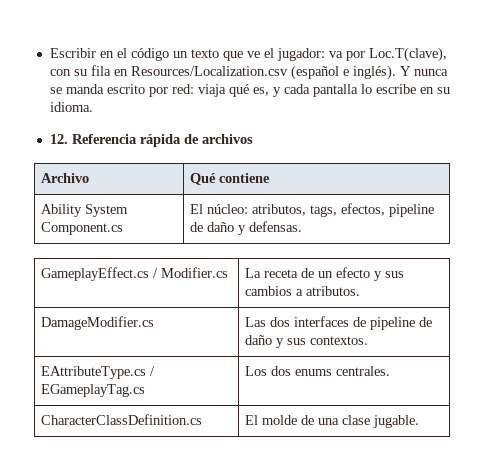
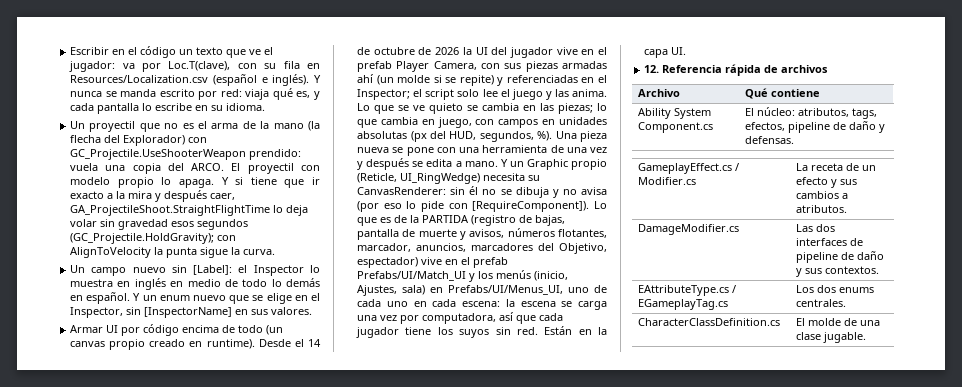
(93, 107) none -> [70,121,320,132] [70,135,208,146] [70,149,302,160] [70,163,320,174] [70,177,321,188] [70,190,236,202] [70,205,309,216] [70,219,249,230] [70,233,237,244] [70,247,276,258] [70,265,320,276] [70,278,321,290] [70,292,320,304] [70,307,313,318] [70,324,284,336] [70,339,321,350] [357,47,607,58] [357,61,607,72] [357,74,607,86] [357,89,607,100] [357,103,607,114] [357,117,607,128] [357,131,607,142] [357,145,607,156] [357,158,607,170] [357,173,541,184] [357,186,607,198] [357,201,607,212] [357,215,566,226] [357,228,607,240] [357,243,607,254] [357,257,509,268] [357,270,569,282] [357,285,607,296] [357,299,607,310] [357,312,564,324] [356,326,607,338] [644,47,687,58] // Un proyectil que no es el arma de la mano (la flecha del Explorador) con GC_Projectile.UseShooterWeapon prendido: vuela una copia del ARCO. El proyectil con modelo propio lo apaga. Y si tiene que ir exacto a la mira y después caer, GA_ProjectileShoot.StraightFlightTime lo deja volar sin gravedad esos segundos (GC_Projectile.HoldGravity); con AlignToVelocity la punta sigue la curva. // Un campo nuevo sin [Label]: el Inspector lo muestra en inglés en medio de todo lo demás en español. Y un enum nuevo que se elige en el Inspector, sin [InspectorName] en sus valores. // Armar UI por código encima de todo (un canvas propio creado en runtime). Desde el 14 de octubre de 2026 la UI del jugador vive en el prefab Player Camera, con sus piezas armadas ahí (un molde si se repite) y referenciadas en el Inspector; el script solo lee el juego y las anima. Lo que se ve quieto se cambia en las piezas; lo que cambia en juego, con campos en unidades absolutas (px del HUD, segundos, %). Una pieza nueva se pone con una herramienta de una vez y después se edita a mano. Y un Graphic propio (Reticle, UI_RingWedge) necesita su CanvasRenderer: sin él no se dibuja y no avisa (por eso lo pide con [RequireComponent]). Lo que es de la PARTIDA (registro de bajas, pantalla de muerte y avisos, números flotantes, marcador, anuncios, marcadores del Objetivo, espectador) vive en el prefab Prefabs/UI/Match_UI y los menús (inicio, Ajustes, sala) en Prefabs/UI/Menus_UI, uno de cada uno en cada escena: la escena se carga una vez por computadora, así que cada jugador tiene los suyos sin red. Están en la capa UI.

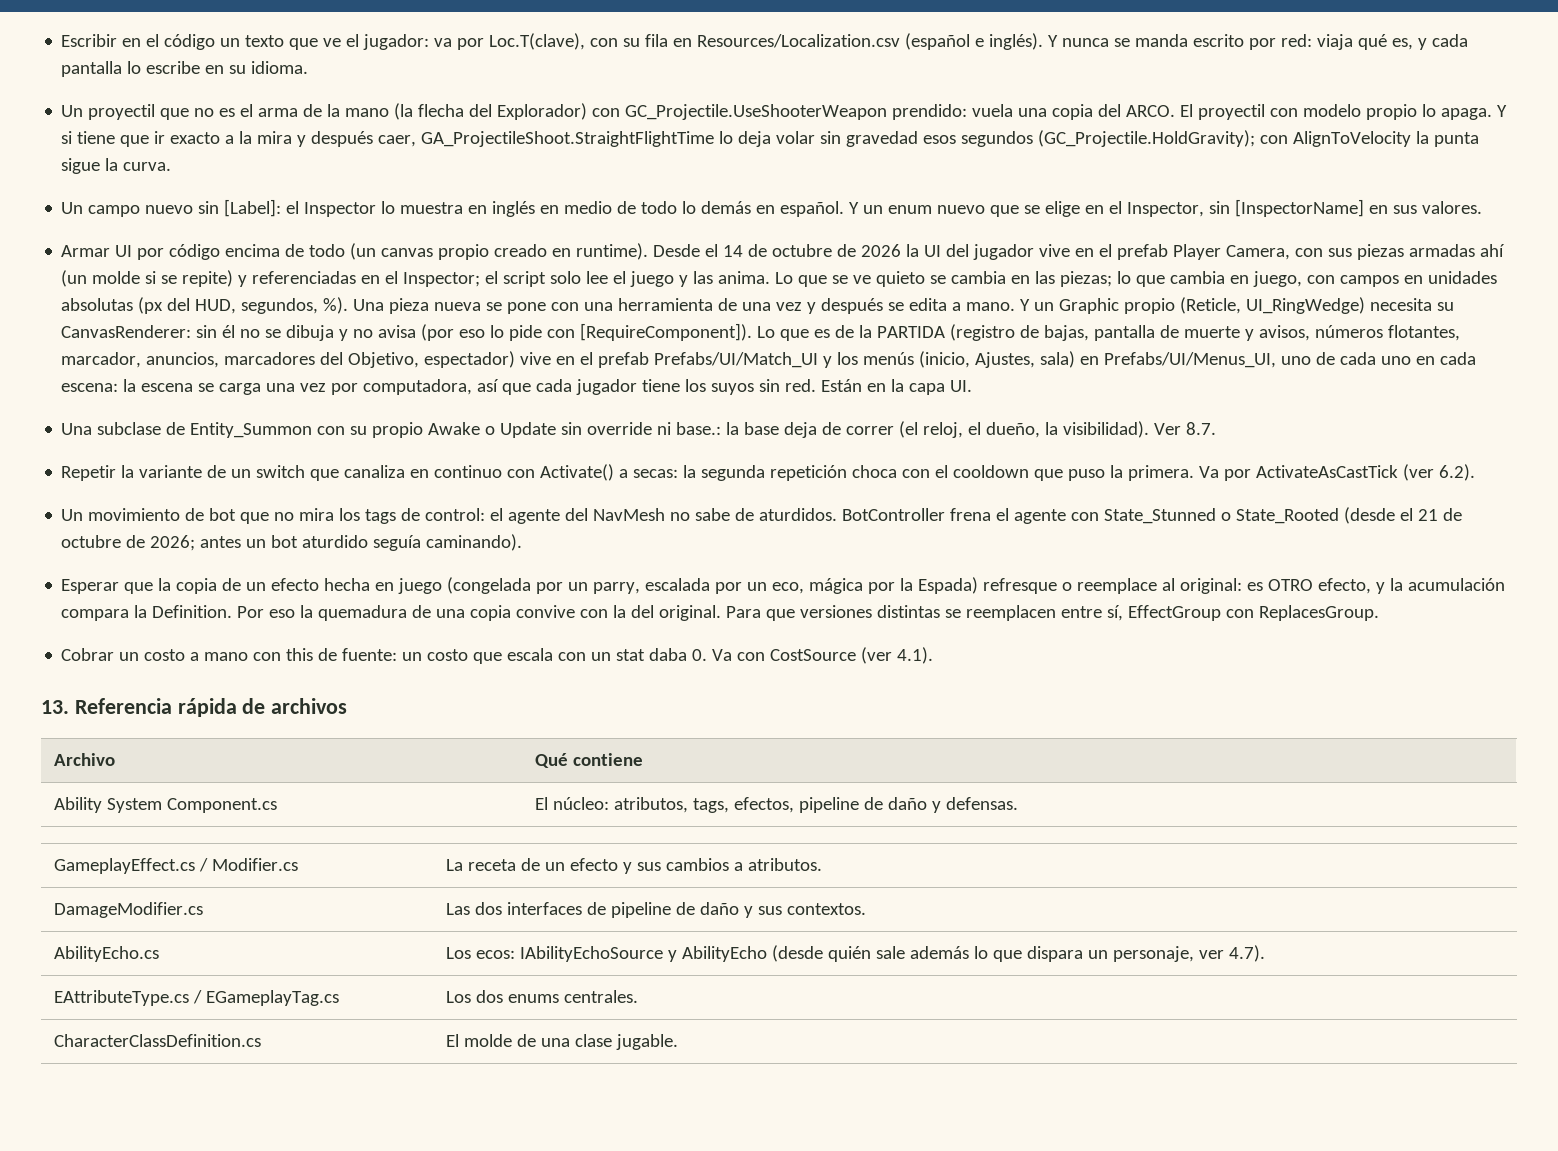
[644,65,660,73] 12. -> [61,421,1217,438] [61,464,1476,481] [61,507,1463,524] [61,534,523,551] [61,577,1506,594] [61,605,1380,621] [61,647,934,664] [41,700,69,714] Una subclase de Entity_Summon con su propio Awake o Update sin override ni base.: la base deja de correr (el reloj, el dueño, la visibilidad). Ver 8.7. // Repetir la variante de un switch que canaliza en continuo con Activate() a secas: la segunda repetición choca con el cooldown que puso la primera. Va por ActivateAsCastTick (ver 6.2). // Un movimiento de bot que no mira los tags de control: el agente del NavMesh no sabe de aturdidos. BotController frena el agente con State_Stunned o State_Rooted (desde el 21 de octubre de 2026; antes un bot aturdido seguía caminando). // Esperar que la copia de un efecto hecha en juego (congelada por un parry, escalada por un eco, mágica por la Espada) refresque o reemplace al original: es OTRO efecto, y la acumulación compara la Definition. Por eso la quemadura de una copia convive con la del original. Para que versiones distintas se reemplacen entre sí, EffectGroup con ReplacesGroup. // Cobrar un costo a mano con this de fuente: un costo que escala con un stat daba 0. Va con CostSource (ver 4.1). // 13.
(879, 270) none -> [54,946,160,962] [446,945,1266,962] // AbilityEcho.cs | Los ecos: IAbilityEchoSource y AbilityEcho (desde quién sale además lo que dispara un personaje, ver 4.7).

